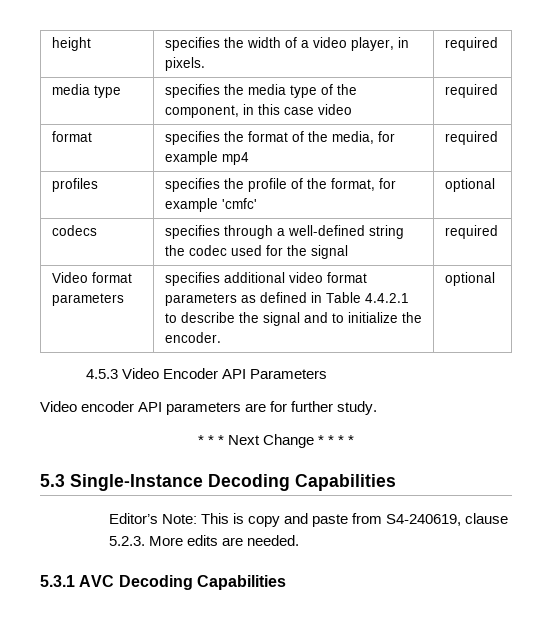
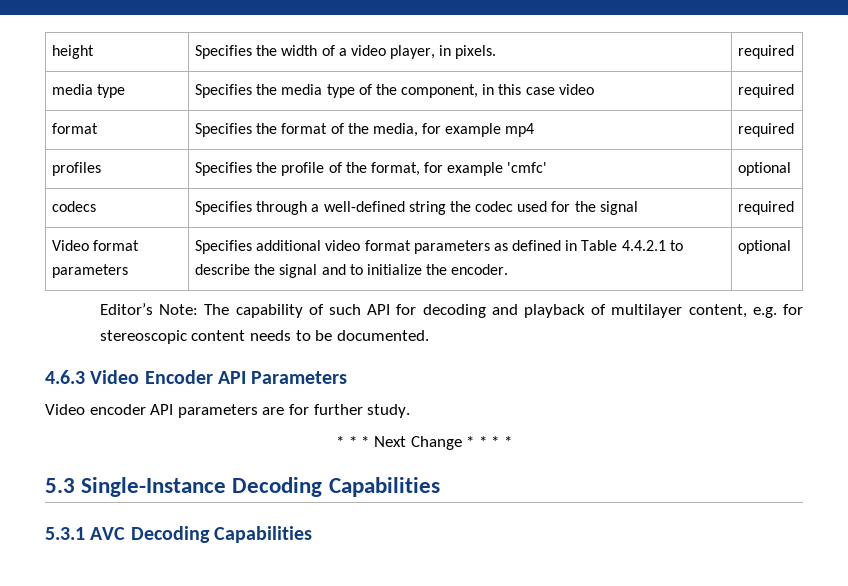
[164,37,220,51] specifies -> [194,45,252,59] Specifies
[164,84,220,98] specifies -> [194,84,252,98] Specifies
[164,131,220,145] specifies -> [194,123,252,137] Specifies
[164,178,220,192] specifies -> [194,162,252,176] Specifies
[164,225,220,239] specifies -> [194,201,252,215] Specifies
[164,272,220,286] specifies -> [194,240,252,254] Specifies
[85,369,118,379] 4.5.3 -> [99,303,804,318] [99,330,429,344] [45,370,85,384] Editor’s Note: The capability of such API for decoding and playback of multilayer content, e.g. for stereoscopic content needs to be documented. // 4.6.3
[108,513,509,527] [108,535,299,546] // Editor’s Note: This is copy and paste from S4-240619, clause 5.2.3. More edits are needed. -> (440, 487) none

